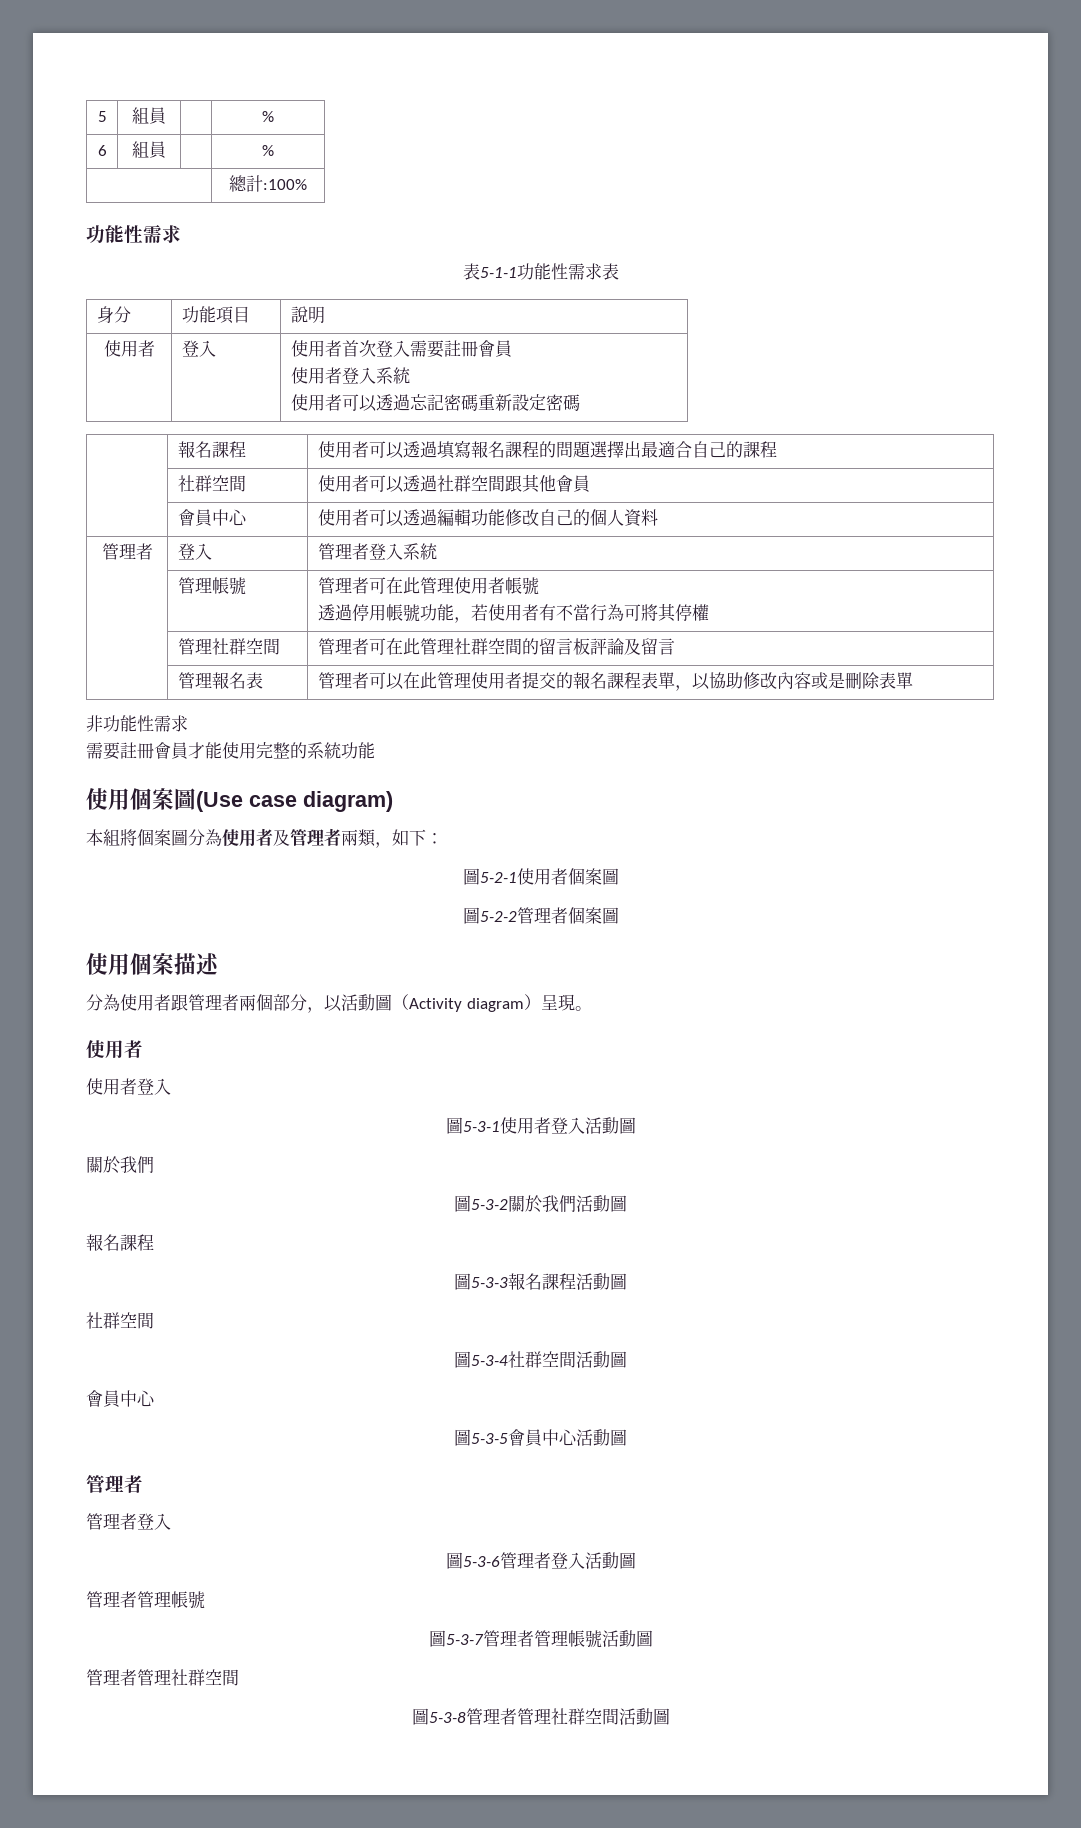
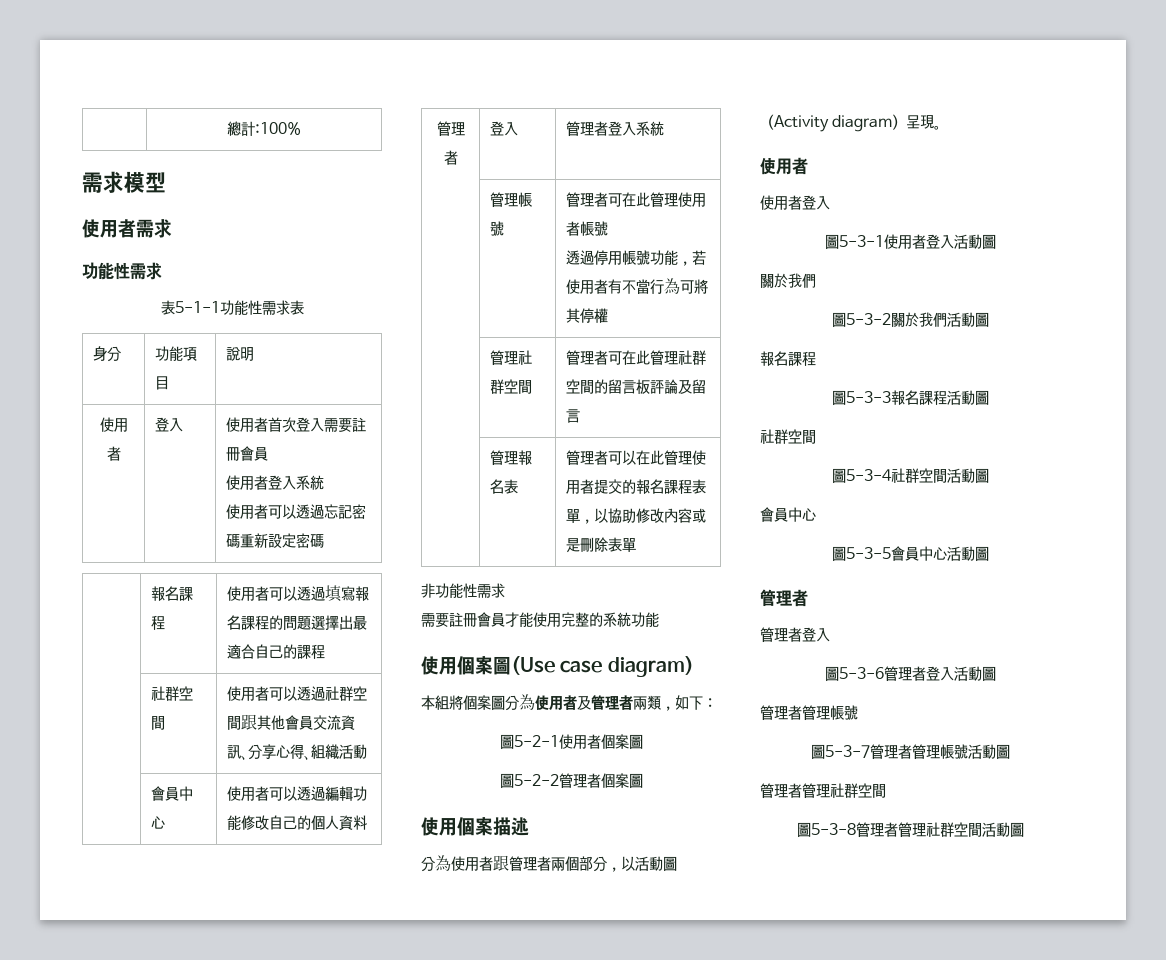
[97,111,107,122] [132,107,166,124] [262,111,274,122] [97,145,107,156] [132,141,166,158] [262,145,274,156] [229,175,307,192] 5 | 組員 | | % // 6 | 組員 | | % // | 總計:100% -> [227,121,301,136] [82,171,166,193] [82,219,172,238] | 總計:100% // 需求模型 // 使用者需求
(590, 483) none -> [312,715,355,731] [226,744,367,760] 交流資訊、分享心得、組織活動

